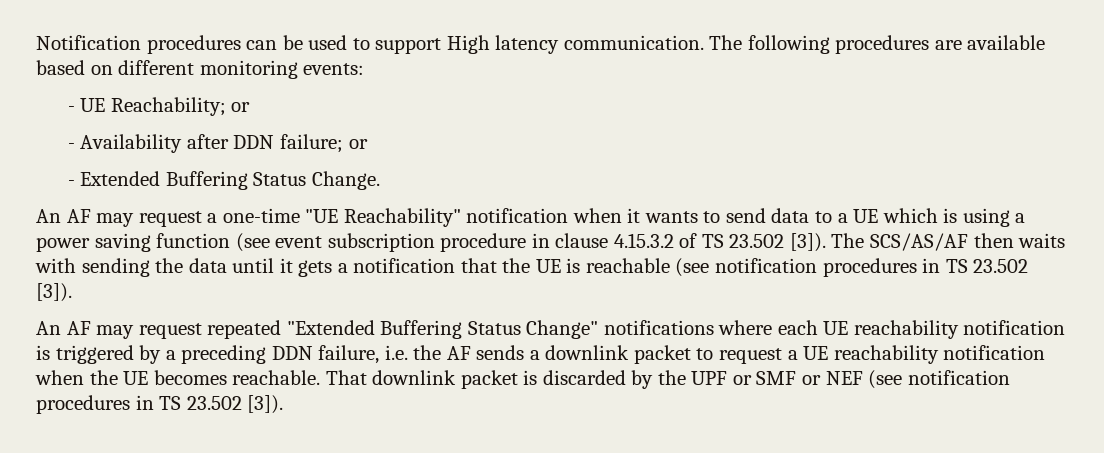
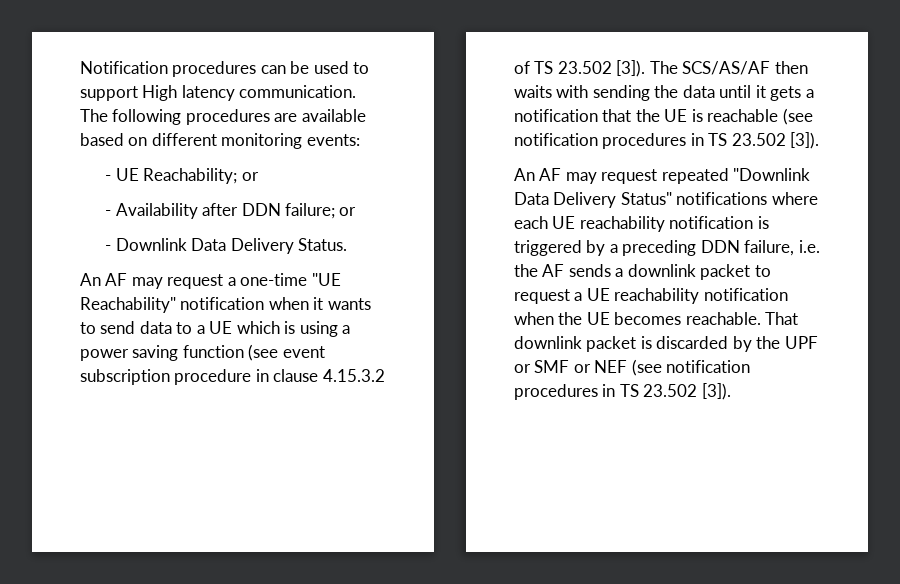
[80,171,380,190] Extended Buffering Status Change. -> [115,238,348,254] Downlink Data Delivery Status.
[286,320,599,339] "Extended Buffering Status Change" -> [733,168,811,181] [514,192,672,208] "Downlink Data Delivery Status"

